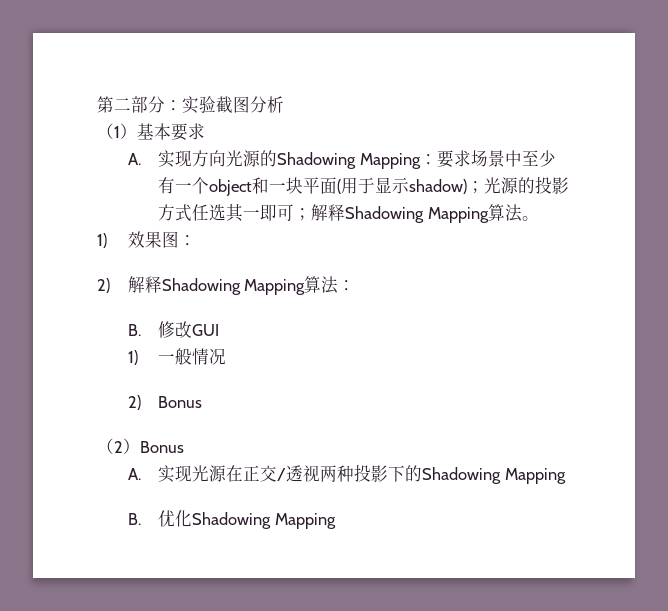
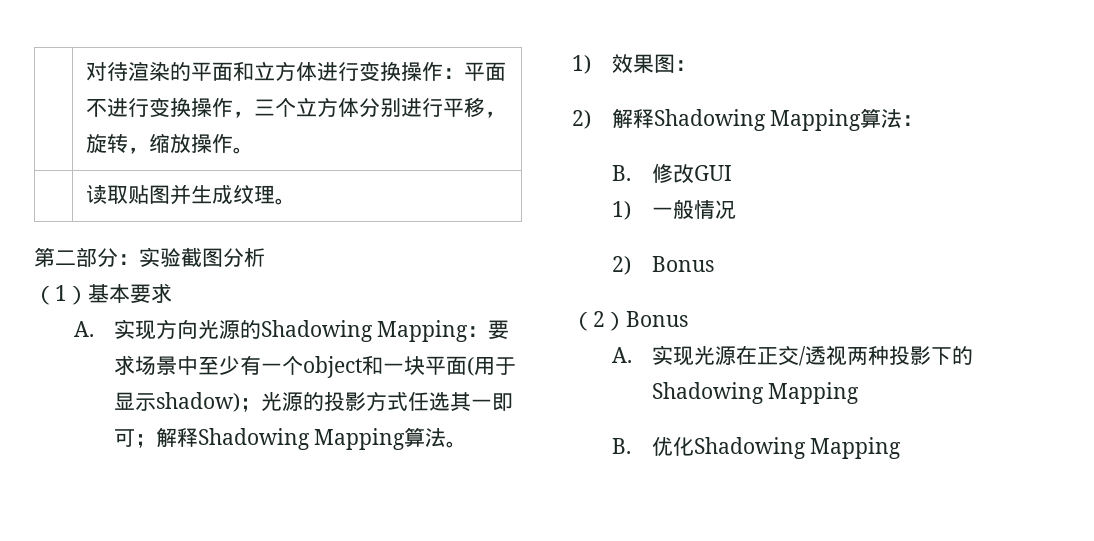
(97, 104) none -> [85,61,506,81] [85,97,506,118] [85,133,254,154] [85,184,296,205] | 对待渲染的平面和立方体进行变换操作：平面不进行变换操作，三个立方体分别进行平移，旋转，缩放操作。 // | 读取贴图并生成纹理。 //

